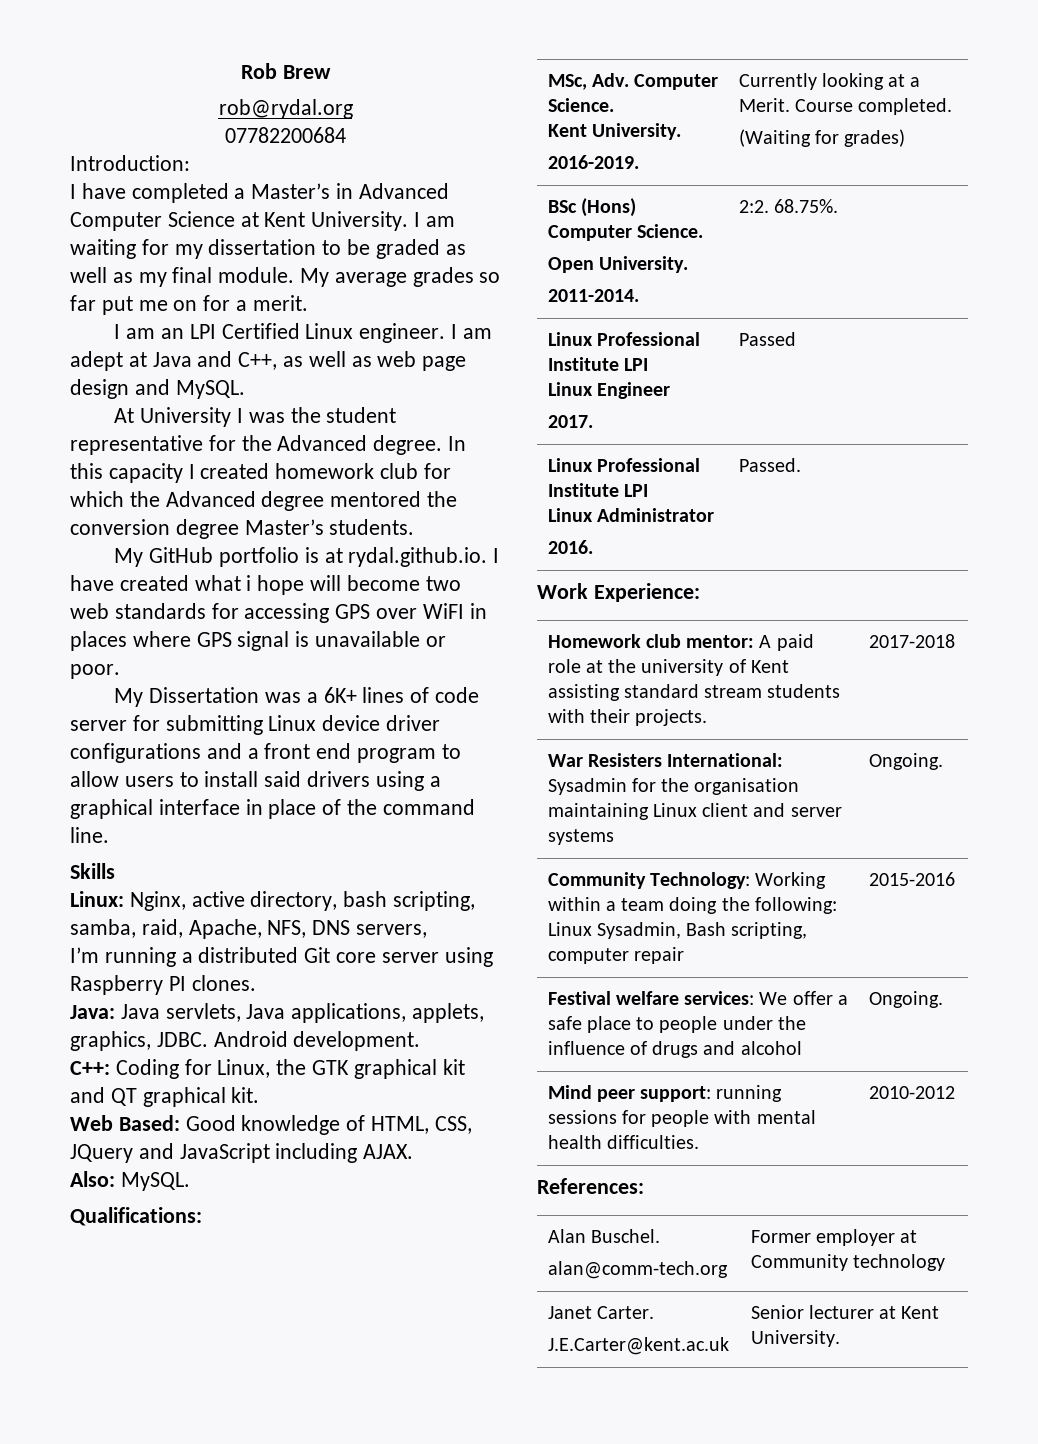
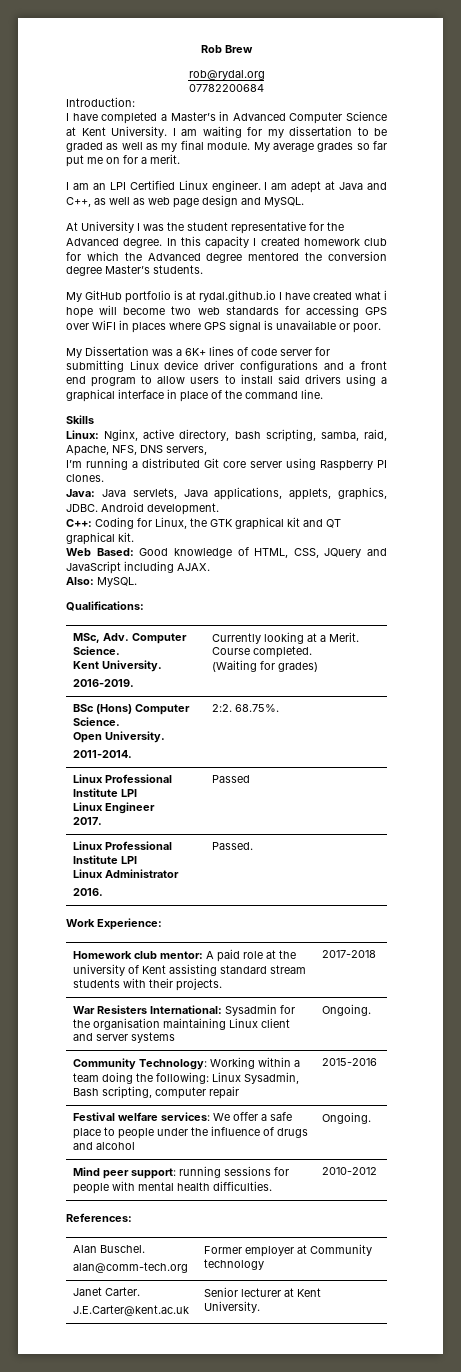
[348,547,488,567] rydal.github.io. -> [199,290,276,302] rydal.github.io

